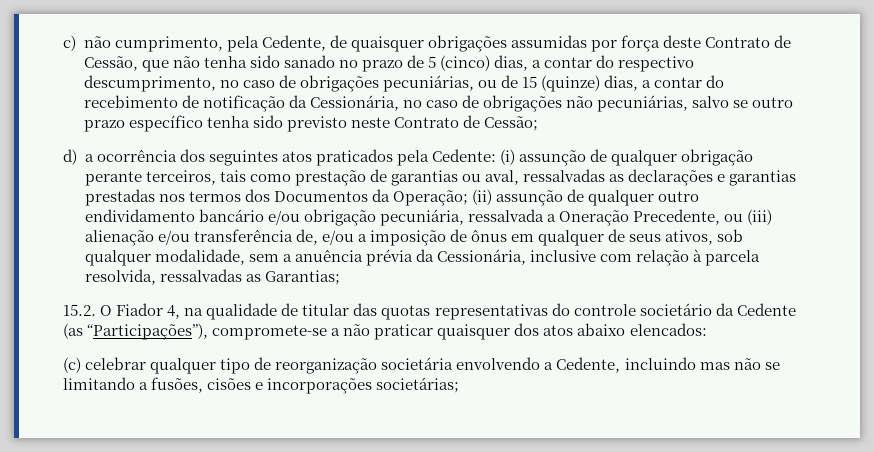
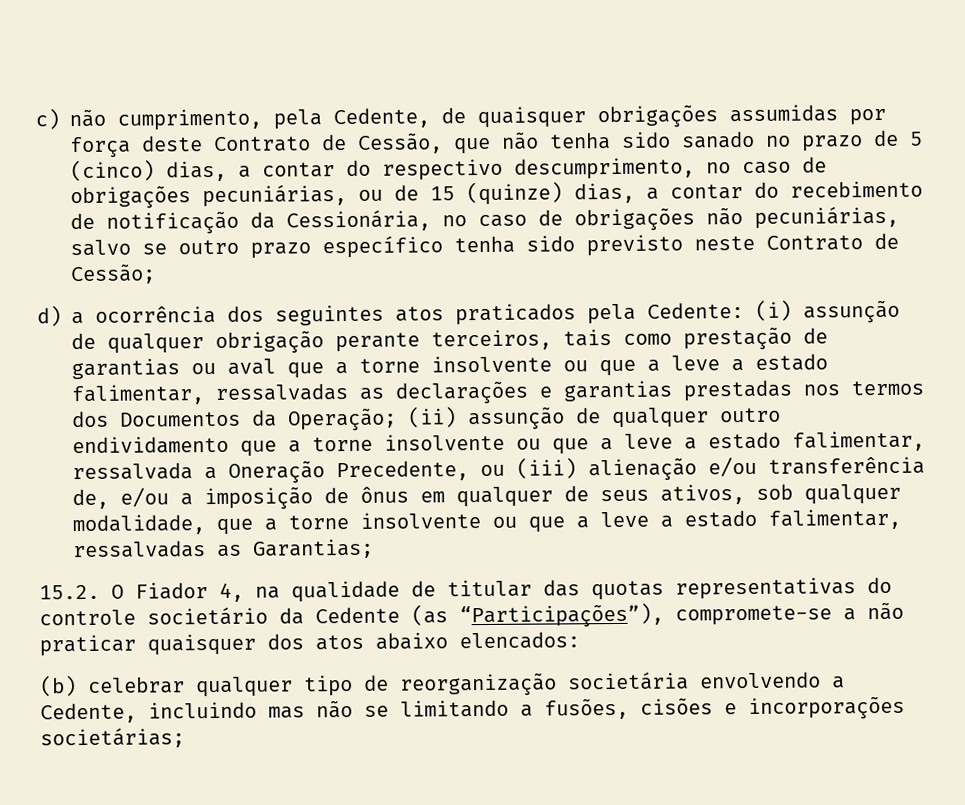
[484,170,519,185] aval, -> [227,353,828,379] [71,384,205,406] aval que a torne insolvente ou que a leve a estado falimentar,
[198,209,464,226] bancário e/ou obrigação pecuniária, -> [240,430,925,457] que a torne insolvente ou que a leve a estado falimentar,
[248,249,761,266] [84,269,156,285] sem a anuência prévia da Cessionária, inclusive com relação à parcela resolvida, -> [216,508,901,535] que a torne insolvente ou que a leve a estado falimentar,
[63,357,81,373] (c) -> [40,675,77,697] (b)

